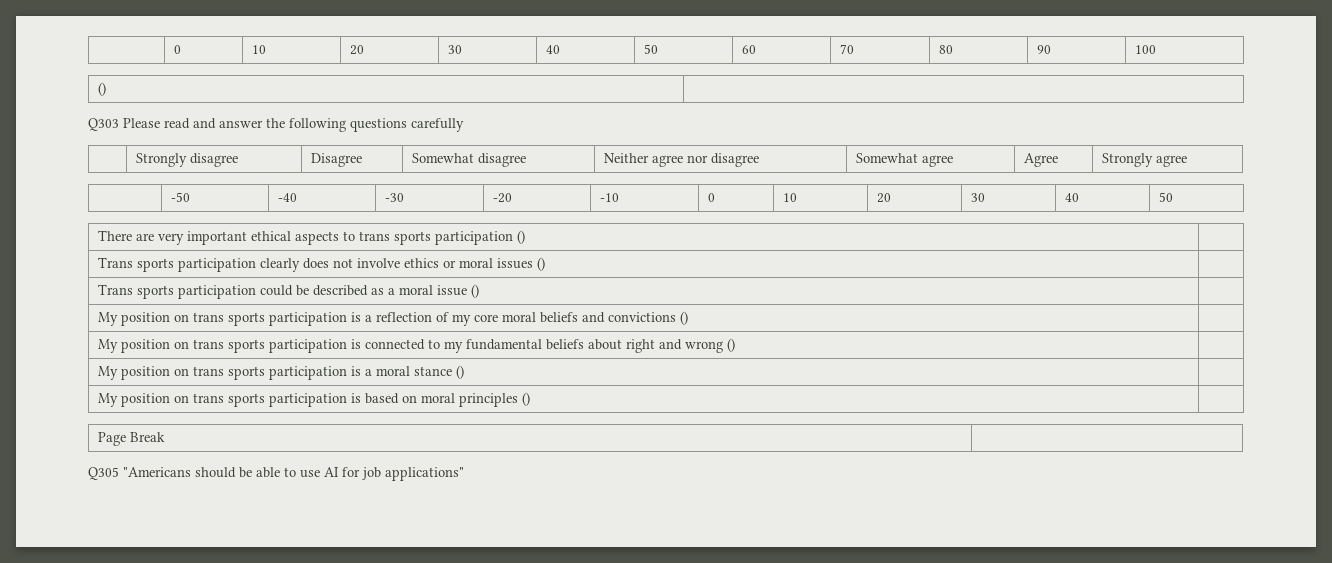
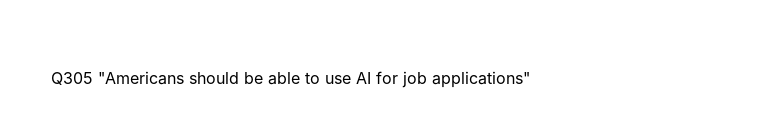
[173,45,181,54] [251,45,266,54] [349,45,364,55] [447,45,462,54] [545,45,560,54] [643,44,658,54] [741,45,756,54] [839,44,854,54] [938,45,953,54] [1036,45,1051,54] [1134,45,1156,54] [97,82,106,96] [88,118,464,132] [135,153,238,167] [310,153,362,167] [411,153,526,167] [603,153,759,167] [855,153,953,167] [1023,153,1058,167] [1101,153,1187,167] [170,192,190,202] [277,193,297,202] [384,193,404,202] [492,193,512,203] [599,193,619,202] [707,193,715,202] [782,193,797,202] [876,193,891,203] [970,193,985,202] [1064,193,1079,202] [1158,192,1173,202] [97,230,525,245] [97,257,545,272] [97,284,479,299] [97,311,688,326] [97,338,735,353] [97,365,464,380] [97,392,530,407] [97,432,165,446] | 0 | 10 | 20 | 30 | 40 | 50 | 60 | 70 | 80 | 90 | 100 // () | // Q303 Please read and answer the following questions carefully // | Strongly disagree | Disagree | Somewhat disagree | Neither agree nor disagree | Somewhat agree | Agree | Strongly agree // | -50 | -40 | -30 | -20 | -10 | 0 | 10 | 20 | 30 | 40 | 50 // There are very important ethical aspects to trans sports participation () | // Trans sports participation clearly does not involve ethics or moral issues () | // Trans sports participation could be described as a moral issue () | // My position on trans sports participation is a reflection of my core moral beliefs and convictions () | // My position on trans sports participation is connected to my fundamental beliefs about right and wrong () | // My position on trans sports participation is a moral stance () | // My position on trans sports participation is based on moral principles () | // Page Break | // -> (51, 78) none

